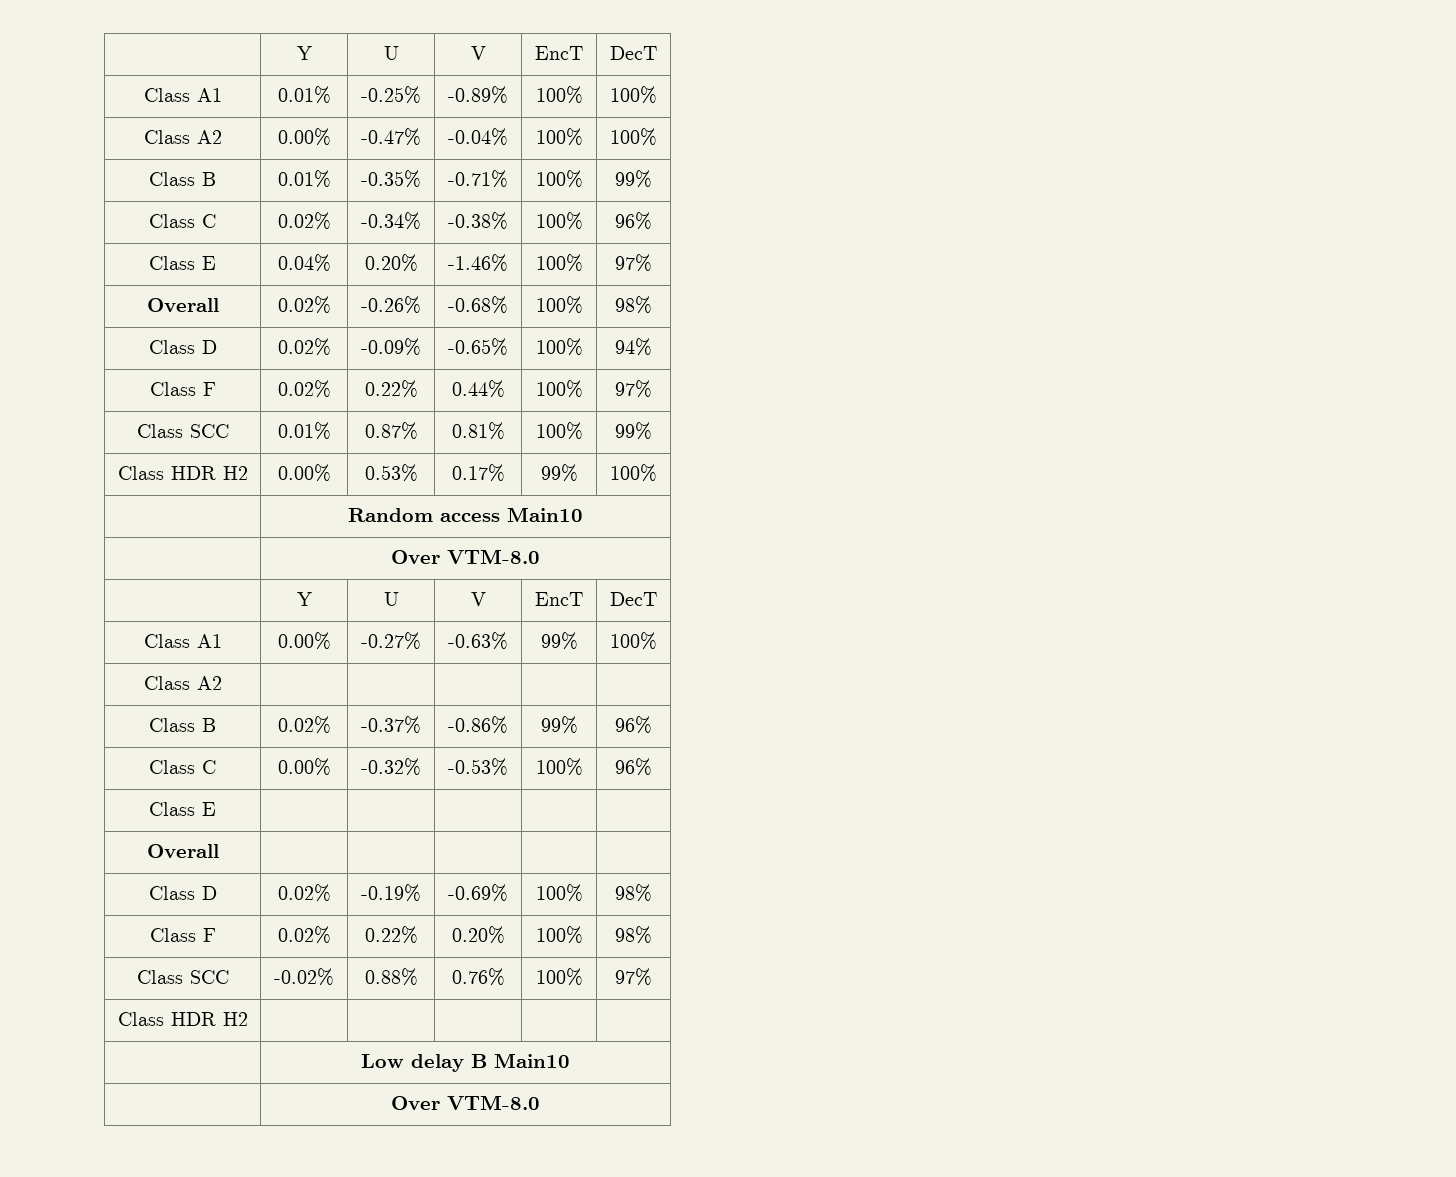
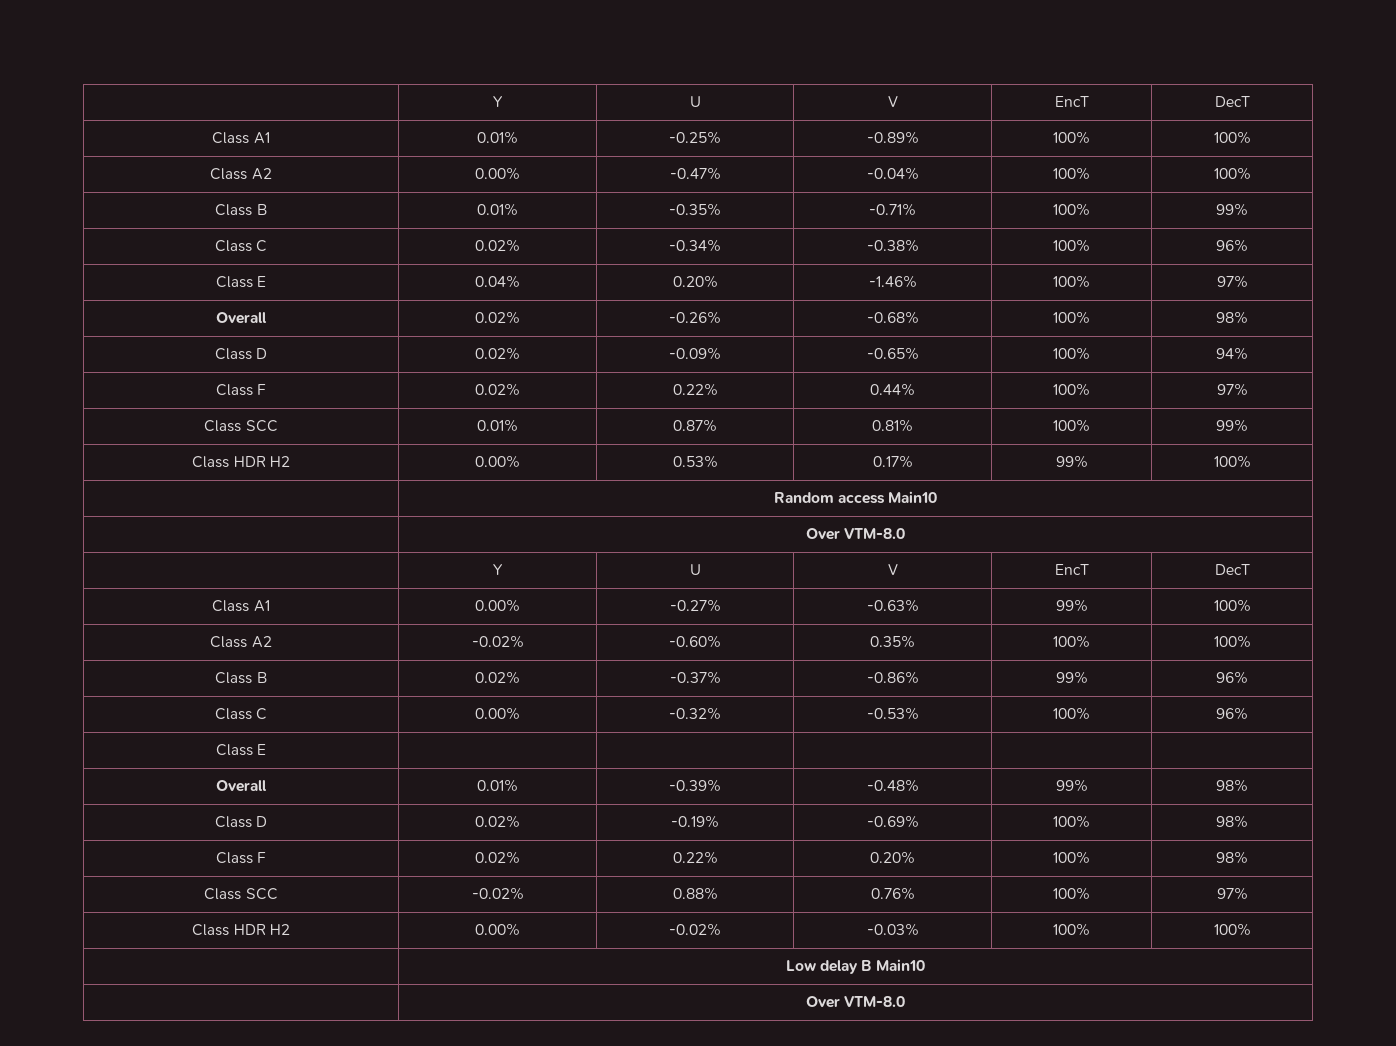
(222, 683) | | | | -> [471,635,524,648] [669,635,721,648] [870,635,915,648] [1053,635,1090,648] [1213,635,1251,648] -0.02% | -0.60% | 0.35% | 100% | 100%
(219, 851) | | | | -> [477,779,518,792] [669,779,721,792] [866,779,919,792] [1055,779,1088,792] [1216,779,1248,792] 0.01% | -0.39% | -0.48% | 99% | 98%
(248, 1019) | | | | -> [475,923,520,936] [669,923,721,936] [866,923,919,936] [1053,923,1090,936] [1213,923,1251,936] 0.00% | -0.02% | -0.03% | 100% | 100%

